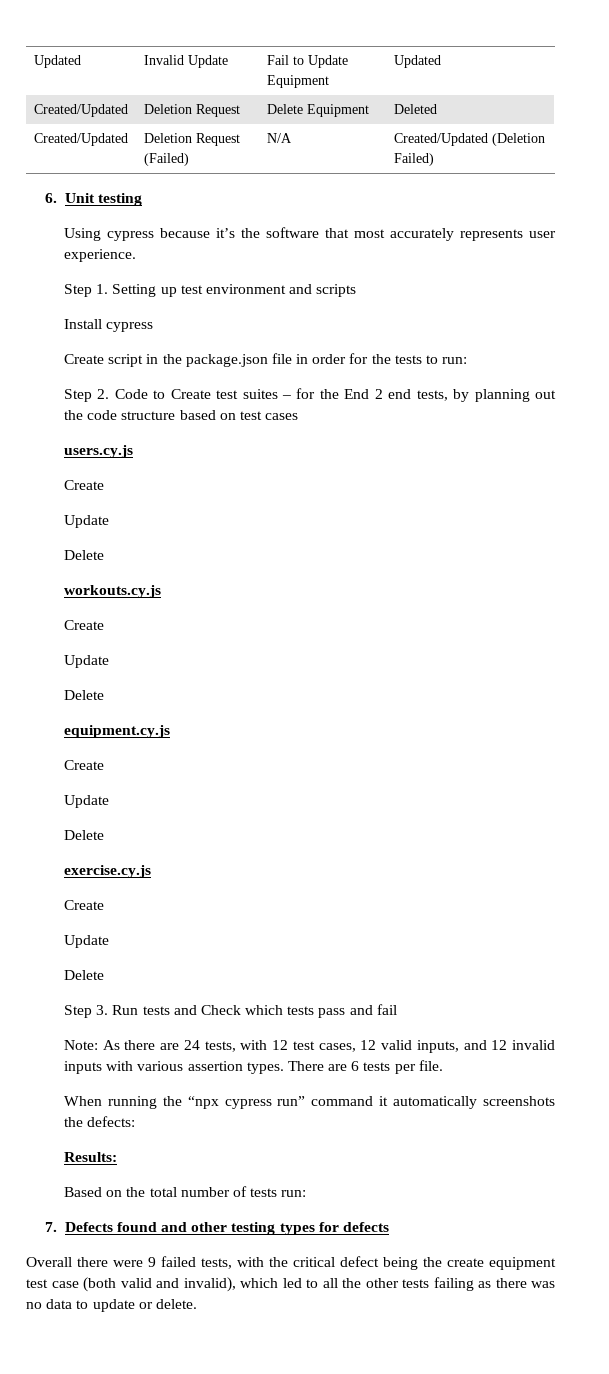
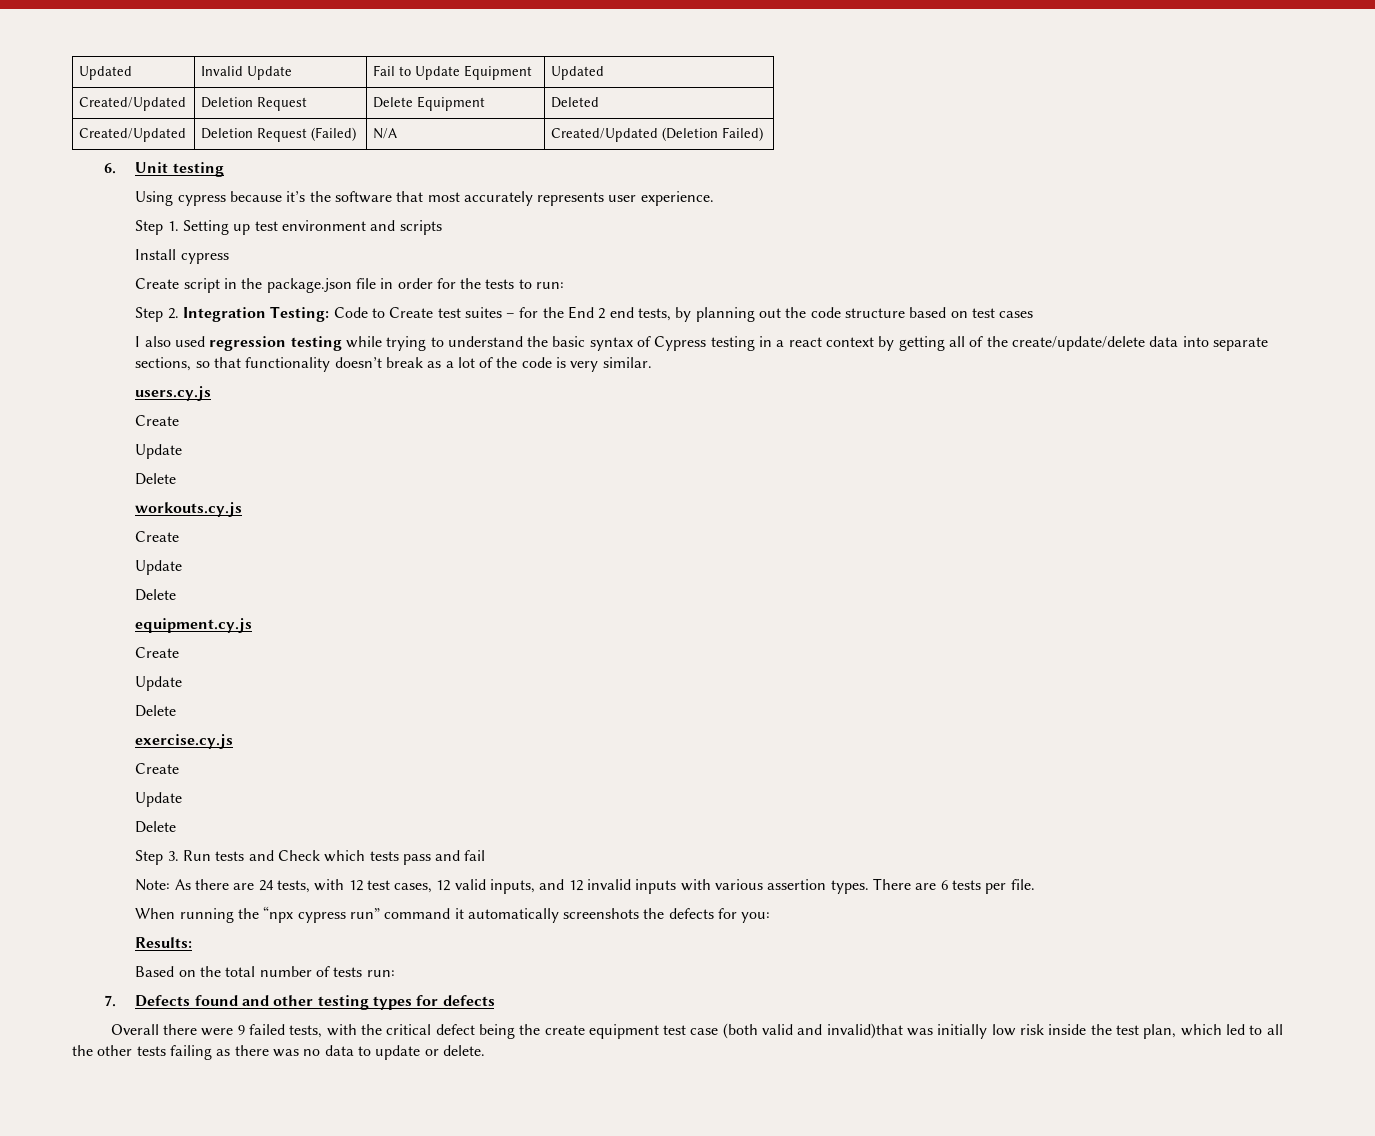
(110, 394) none -> [182,306,330,322] Integration Testing:
(299, 416) none -> [135,336,1268,351] [135,357,652,372] // I also used regression testing while trying to understand the basic syntax of Cypress testing in a react context by getting all of the create/update/delete data into separate sections, so that functionality doesn’t break as a lot of the code is very similar.
[87,1116,136,1127] defects: -> [668,908,771,923] defects for you:
[183,1277,236,1292] invalid), -> [826,1023,1177,1039] invalid)that was initially low risk inside the test plan,

